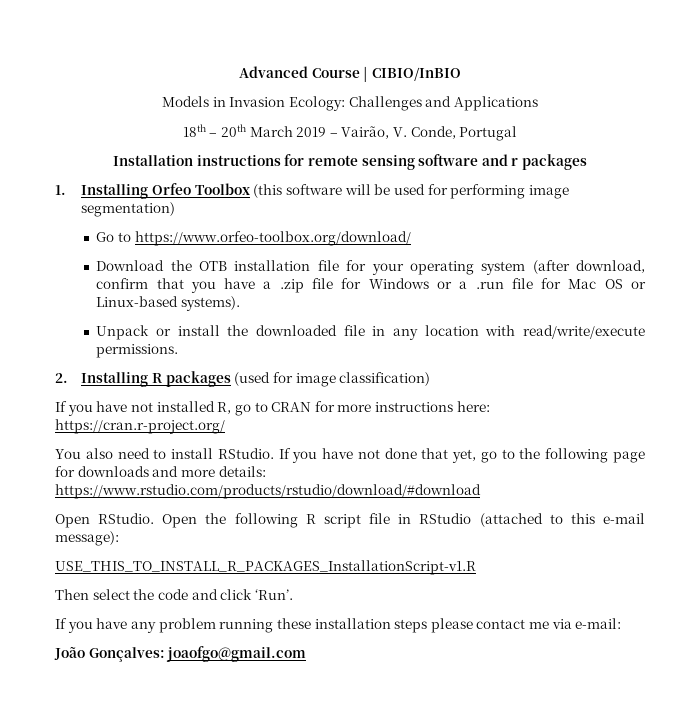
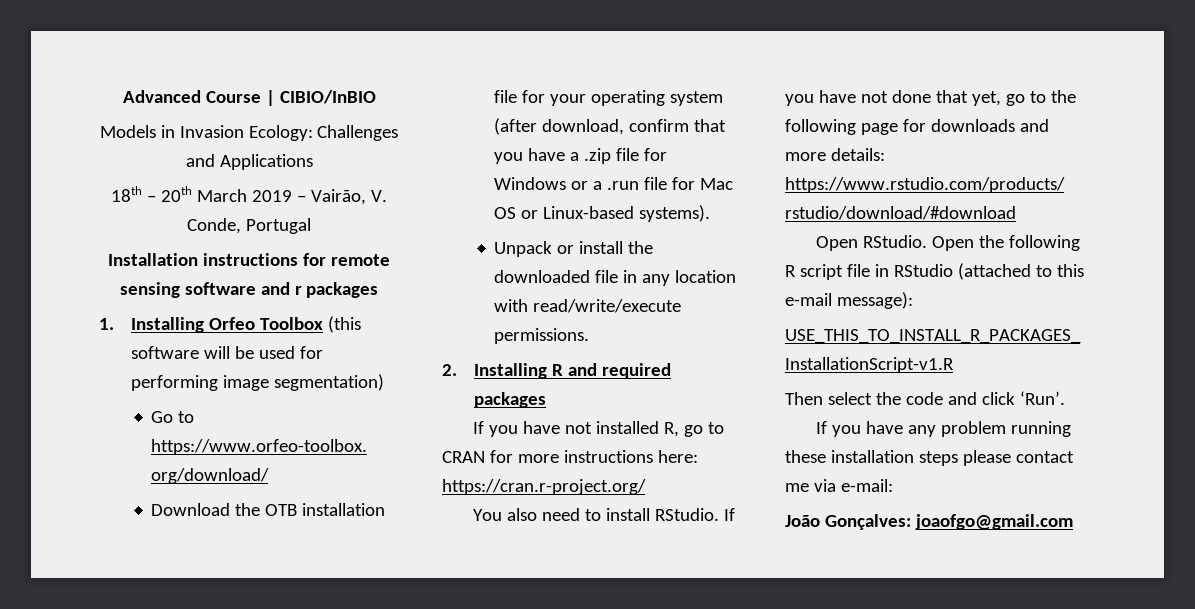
[165,371,431,387] packages (used for image classification) -> [568,363,672,379] [474,392,547,408] and required packages

